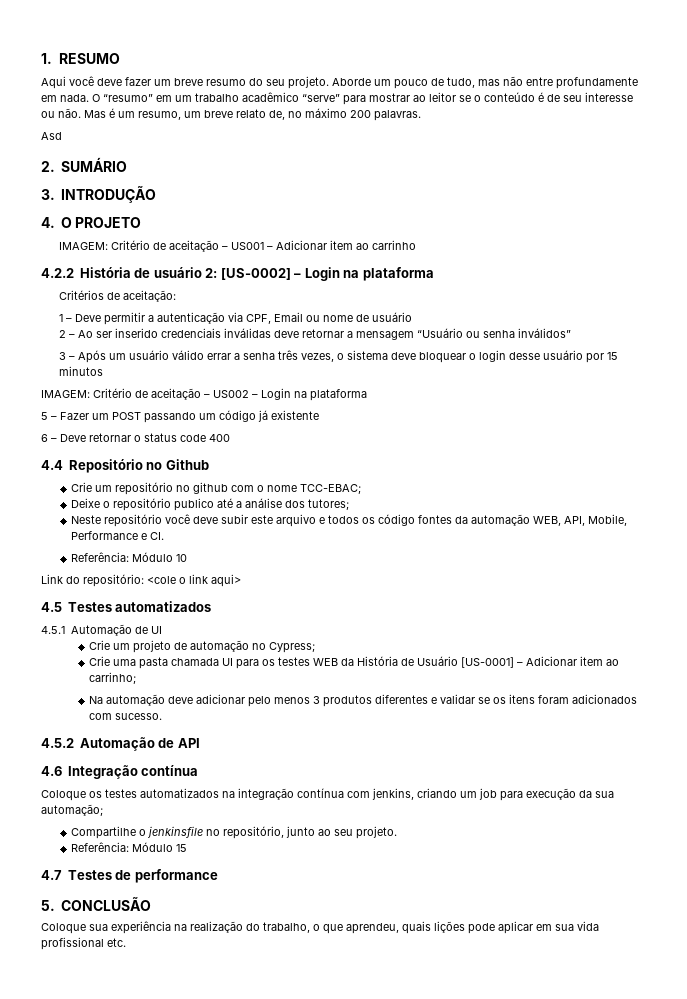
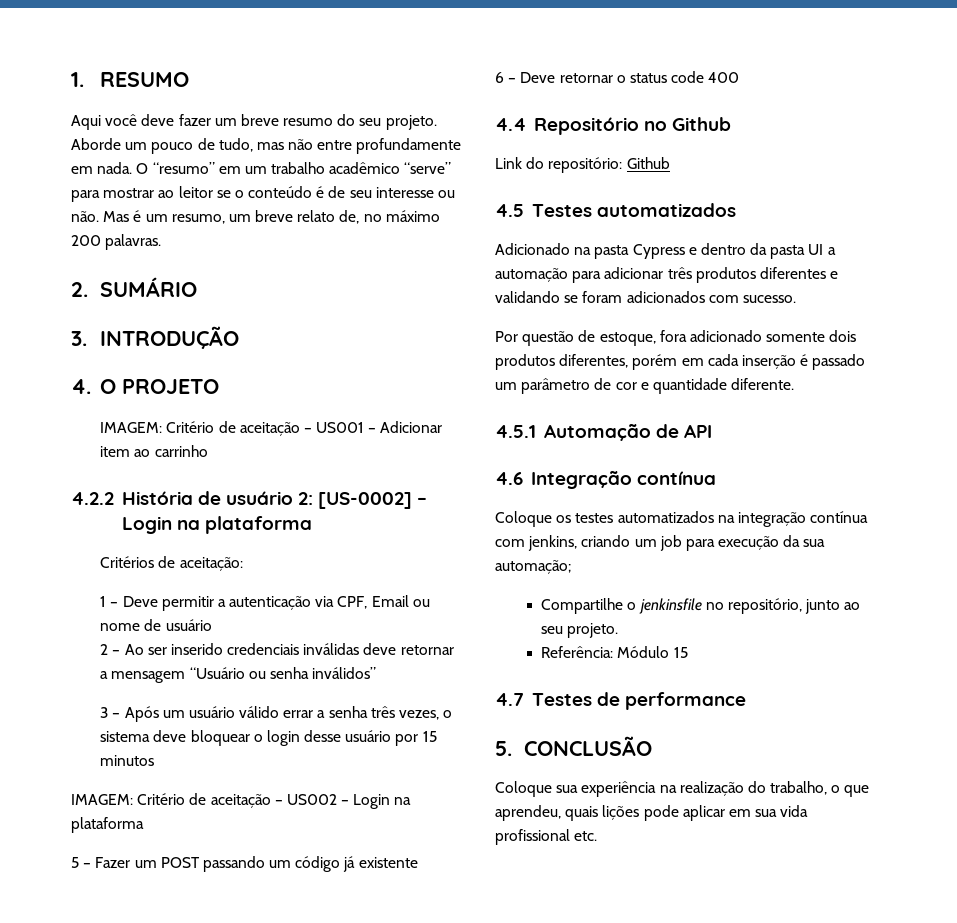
[41,132,62,140] // Asd -> (162, 242) none
[71,482,362,495] [71,498,350,511] [71,514,628,527] [71,531,165,540] [71,552,188,562] // Crie um repositório no github com o nome TCC-EBAC; // Deixe o repositório publico até a análise dos tutores; // Neste repositório você deve subir este arquivo e todos os código fontes da automação WEB, API, Mobile, Performance e CI. // Referência: Módulo 10 -> (732, 124) none
[147,574,241,587] <cole o link aqui> -> [626,157,670,169] Github
[41,624,162,636] [89,640,316,653] [89,656,620,669] [89,672,137,684] [89,694,638,707] [89,713,163,720] [41,738,74,748] 4.5.1 Automação de UI // Crie um projeto de automação no Cypress; // Crie uma pasta chamada UI para os testes WEB da História de Usuário [US-0001] – Adicionar item ao carrinho; // Na automação deve adicionar pelo menos 3 produtos diferentes e validar se os itens foram adicionados com sucesso. // 4.5.2 -> [495,243,836,259] [495,267,839,283] [495,291,796,303] [495,330,857,346] [495,354,866,370] [495,378,795,394] [495,425,536,438] Adicionado na pasta Cypress e dentro da pasta UI a automação para adicionar três produtos diferentes e validando se foram adicionados com sucesso. // Por questão de estoque, fora adicionado somente dois produtos diferentes, porém em cada inserção é passado um parâmetro de cor e quantidade diferente. // 4.5.1

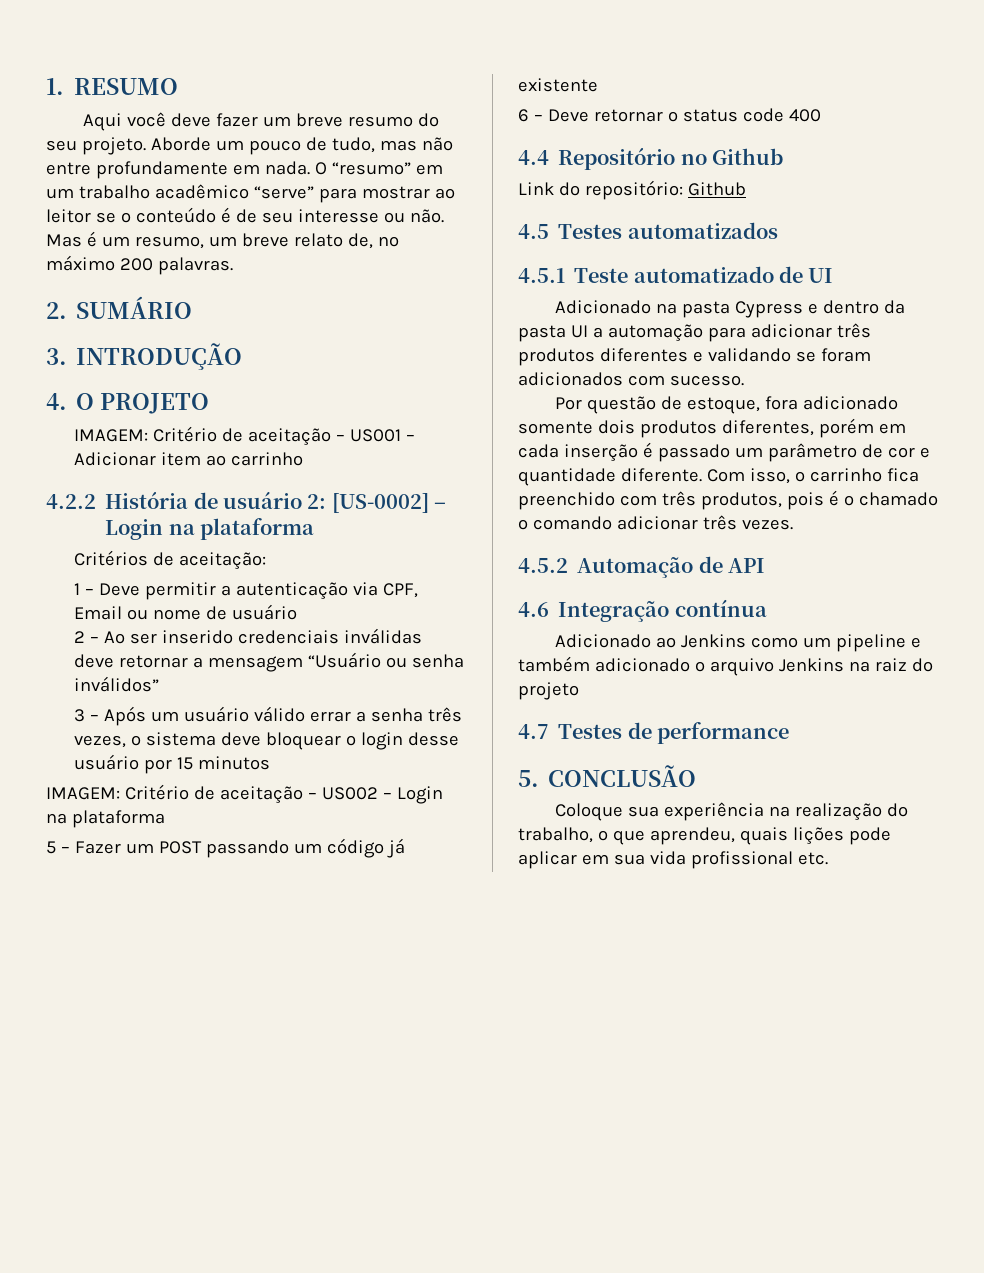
(736, 210) none -> [518,266,834,283] // 4.5.1 Teste automatizado de UI
[495,425,536,438] // 4.5.1 -> [706,468,919,484] [518,490,938,510] [518,515,793,530] [518,558,568,573] Com isso, o carrinho fica preenchido com três produtos, pois é o chamado o comando adicionar três vezes. // 4.5.2
[495,511,869,527] [495,535,826,551] [495,560,571,574] [541,598,861,614] [541,623,619,638] [541,646,688,658] Coloque os testes automatizados na integração contínua com jenkins, criando um job para execução da sua automação; // Compartilhe o jenkinsfile no repositório, junto ao seu projeto. // Referência: Módulo 15 -> [555,634,922,652] [518,656,933,676] [518,682,579,700] Adicionado ao Jenkins como um pipeline e também adicionado o arquivo Jenkins na raiz do projeto

